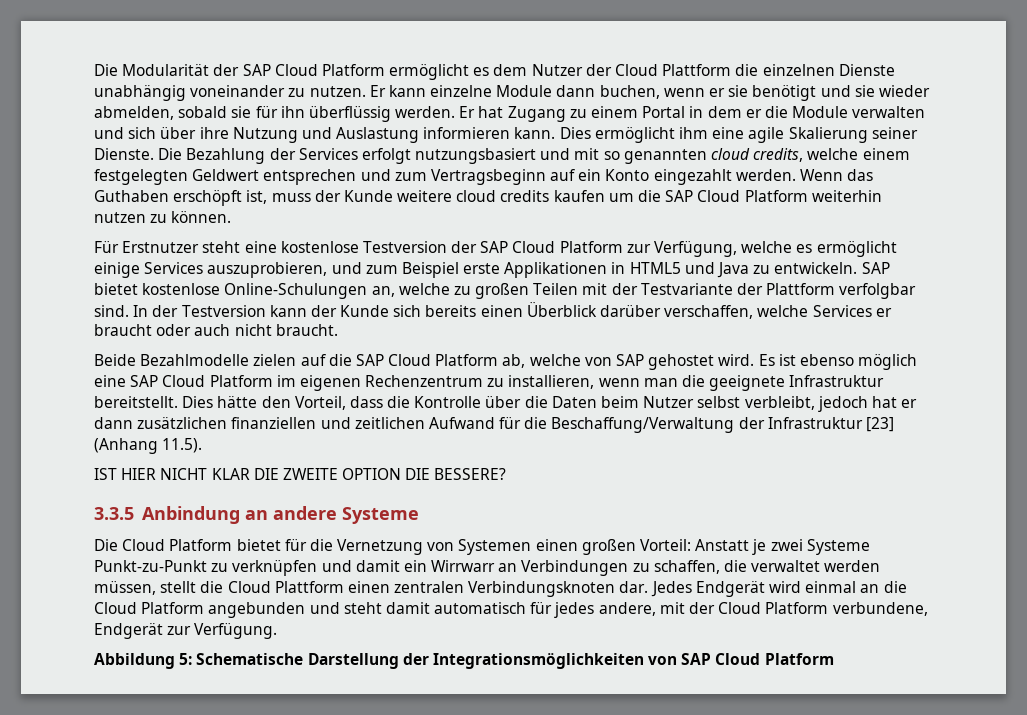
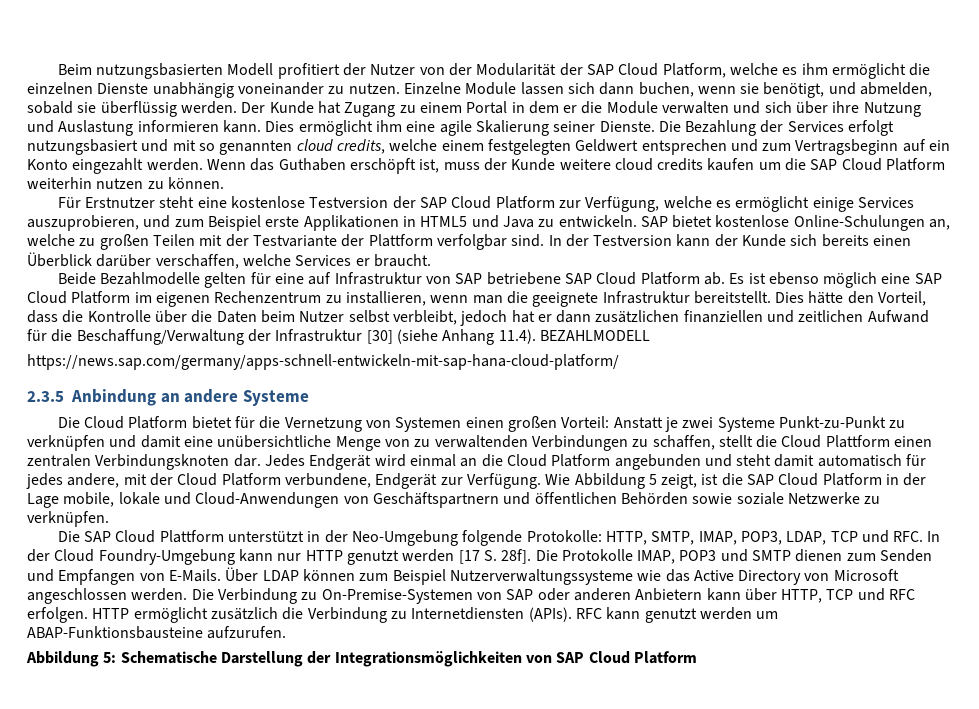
[94,64,732,80] Die Modularität der SAP Cloud Platform ermöglicht es dem Nutzer der Cloud Plattform -> [57,63,906,79] Beim nutzungsbasierten Modell profitiert der Nutzer von der Modularität der SAP Cloud Platform, welche es ihm ermöglicht
[369,85,930,101] [94,106,476,122] Er kann einzelne Module dann buchen, wenn er sie benötigt und sie wieder abmelden, sobald sie für ihn überflüssig werden. Er -> [403,82,933,98] [27,101,314,117] Einzelne Module lassen sich dann buchen, wenn sie benötigt, und abmelden, sobald sie überflüssig werden. Der Kunde
[94,324,272,336] braucht oder auch nicht -> (370, 262) none
[253,354,755,370] zielen auf die SAP Cloud Platform ab, welche von SAP gehostet wird. -> [204,272,725,288] gelten für eine auf Infrastruktur von SAP betriebene SAP Cloud Platform ab.
[866,417,895,432] [94,438,203,454] [94,468,507,480] [94,507,134,520] [23] (Anhang 11.5). // IST HIER NICHT KLAR DIE ZWEITE OPTION DIE BESSERE? // 3.3.5 -> [366,329,650,345] [27,354,619,370] [27,391,64,402] [30] (siehe Anhang 11.4). BEZAHLMODELL // https://news.sap.com/germany/apps-schnell-entwickeln-mit-sap-hana-cloud-platform/ // 2.3.5
[403,560,881,576] [94,581,156,595] ein Wirrwarr an Verbindungen zu schaffen, die verwaltet werden müssen, -> [183,435,715,451] eine unübersichtliche Menge von zu verwaltenden Verbindungen zu schaffen,
(278, 631) none -> [545,473,927,489] [27,492,881,508] [27,511,109,527] [57,530,941,546] [27,549,933,565] [27,567,899,585] [27,588,916,604] [27,607,779,623] [27,626,287,639] Wie Abbildung 5 zeigt, ist die SAP Cloud Platform in der Lage mobile, lokale und Cloud-Anwendungen von Geschäftspartnern und öffentlichen Behörden sowie soziale Netzwerke zu verknüpfen. // Die SAP Cloud Plattform unterstützt in der Neo-Umgebung folgende Protokolle: HTTP, SMTP, IMAP, POP3, LDAP, TCP und RFC. In der Cloud Foundry-Umgebung kann nur HTTP genutzt werden [17 S. 28f]. Die Protokolle IMAP, POP3 und SMTP dienen zum Senden und Empfangen von E-Mails. Über LDAP können zum Beispiel Nutzerverwaltungssysteme wie das Active Directory von Microsoft angeschlossen werden. Die Verbindung zu On-Premise-Systemen von SAP oder anderen Anbietern kann über HTTP, TCP und RFC erfolgen. HTTP ermöglicht zusätzlich die Verbindung zu Internetdiensten (APIs). RFC kann genutzt werden um ABAP-Funktionsbausteine aufzurufen.

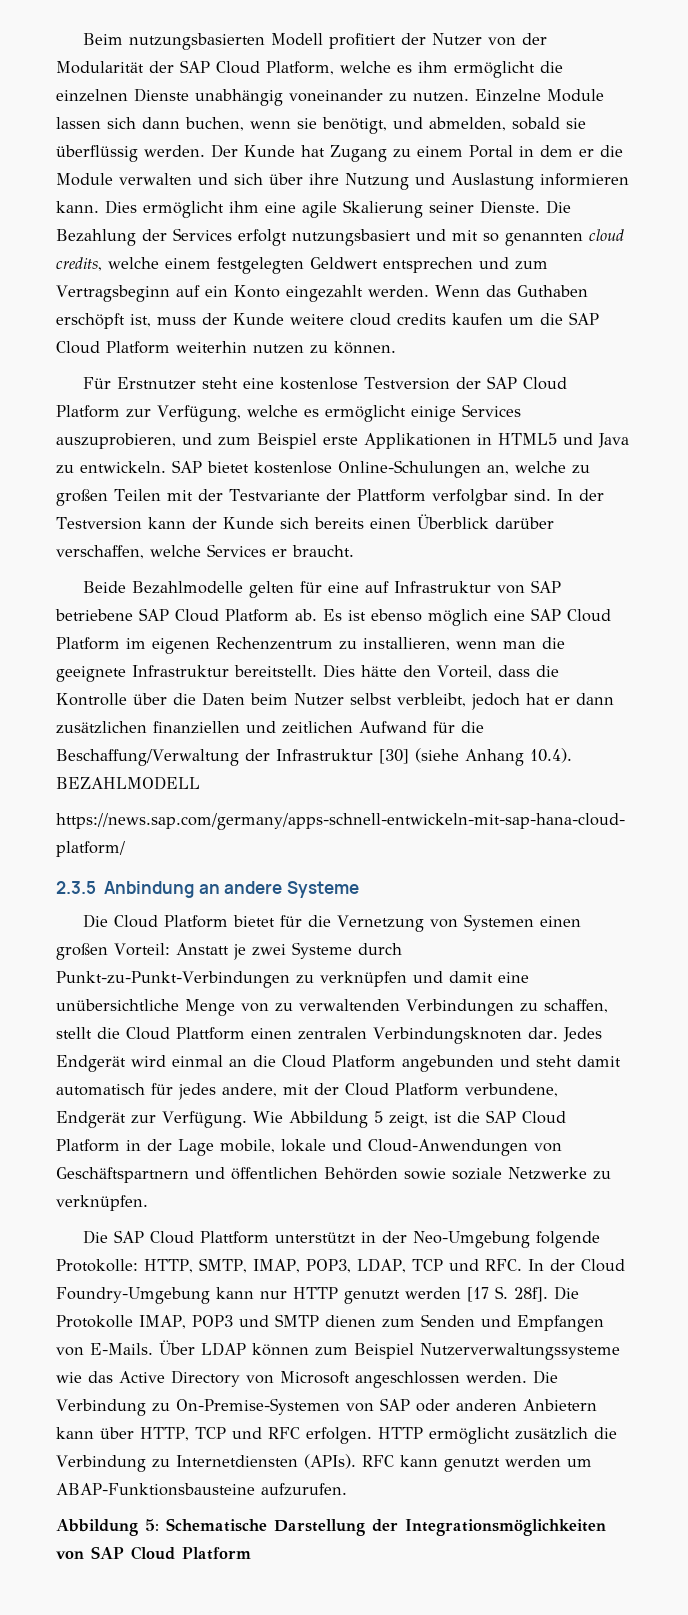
[498,329,536,344] 11.4). -> [529,748,572,763] 10.4).
[778,416,886,428] Punkt-zu-Punkt -> [357,943,402,955] [56,971,290,988] durch Punkt-zu-Punkt-Verbindungen

